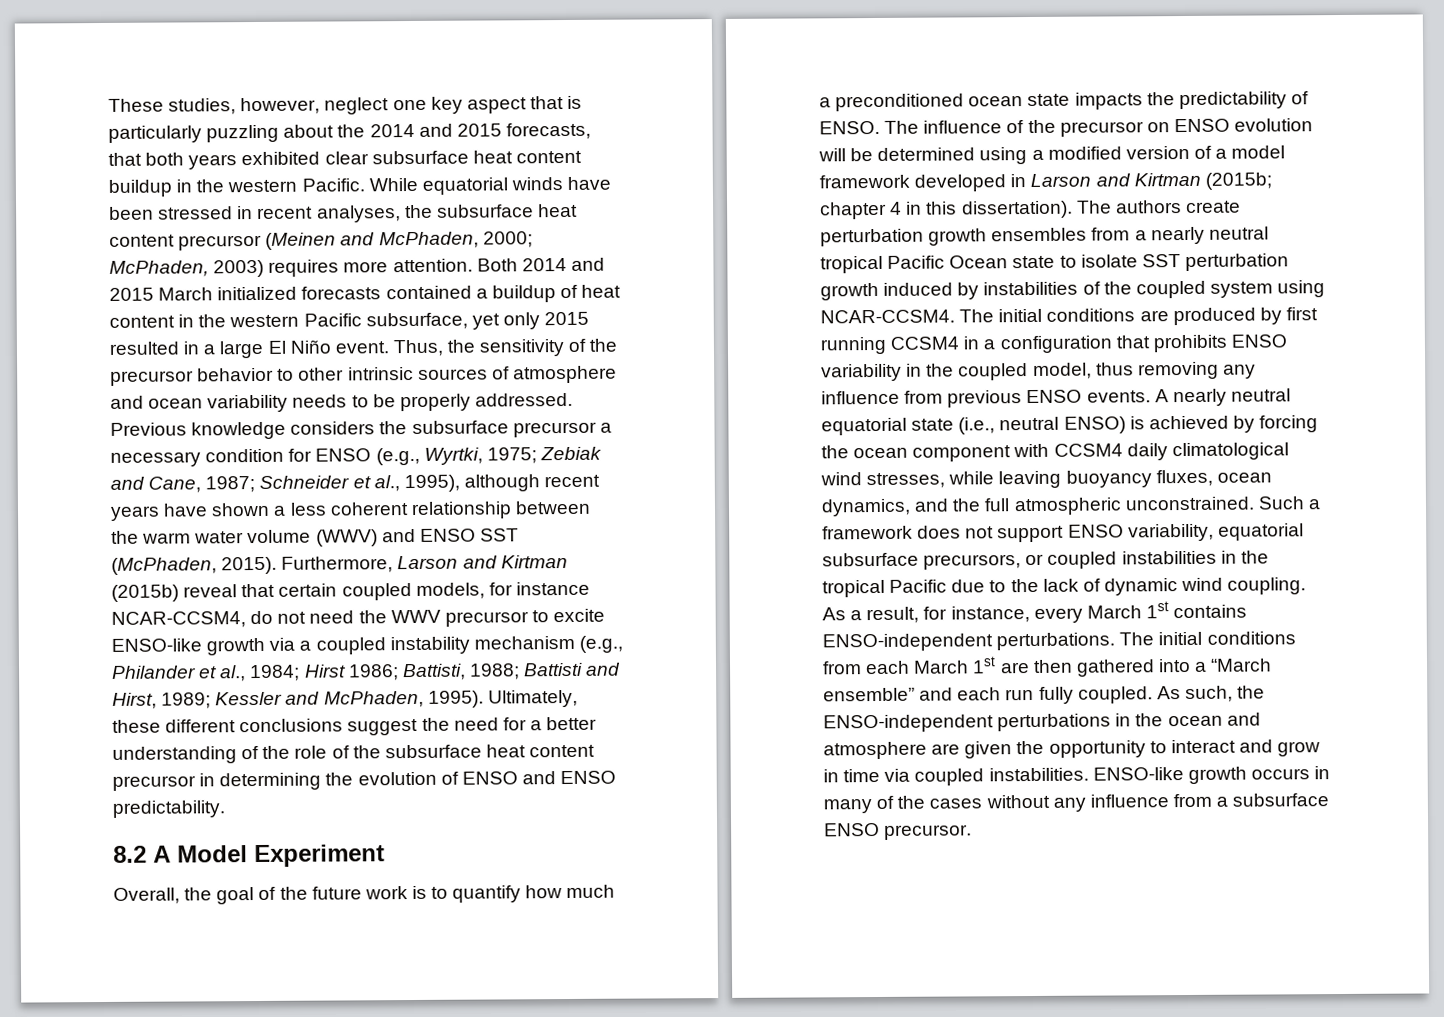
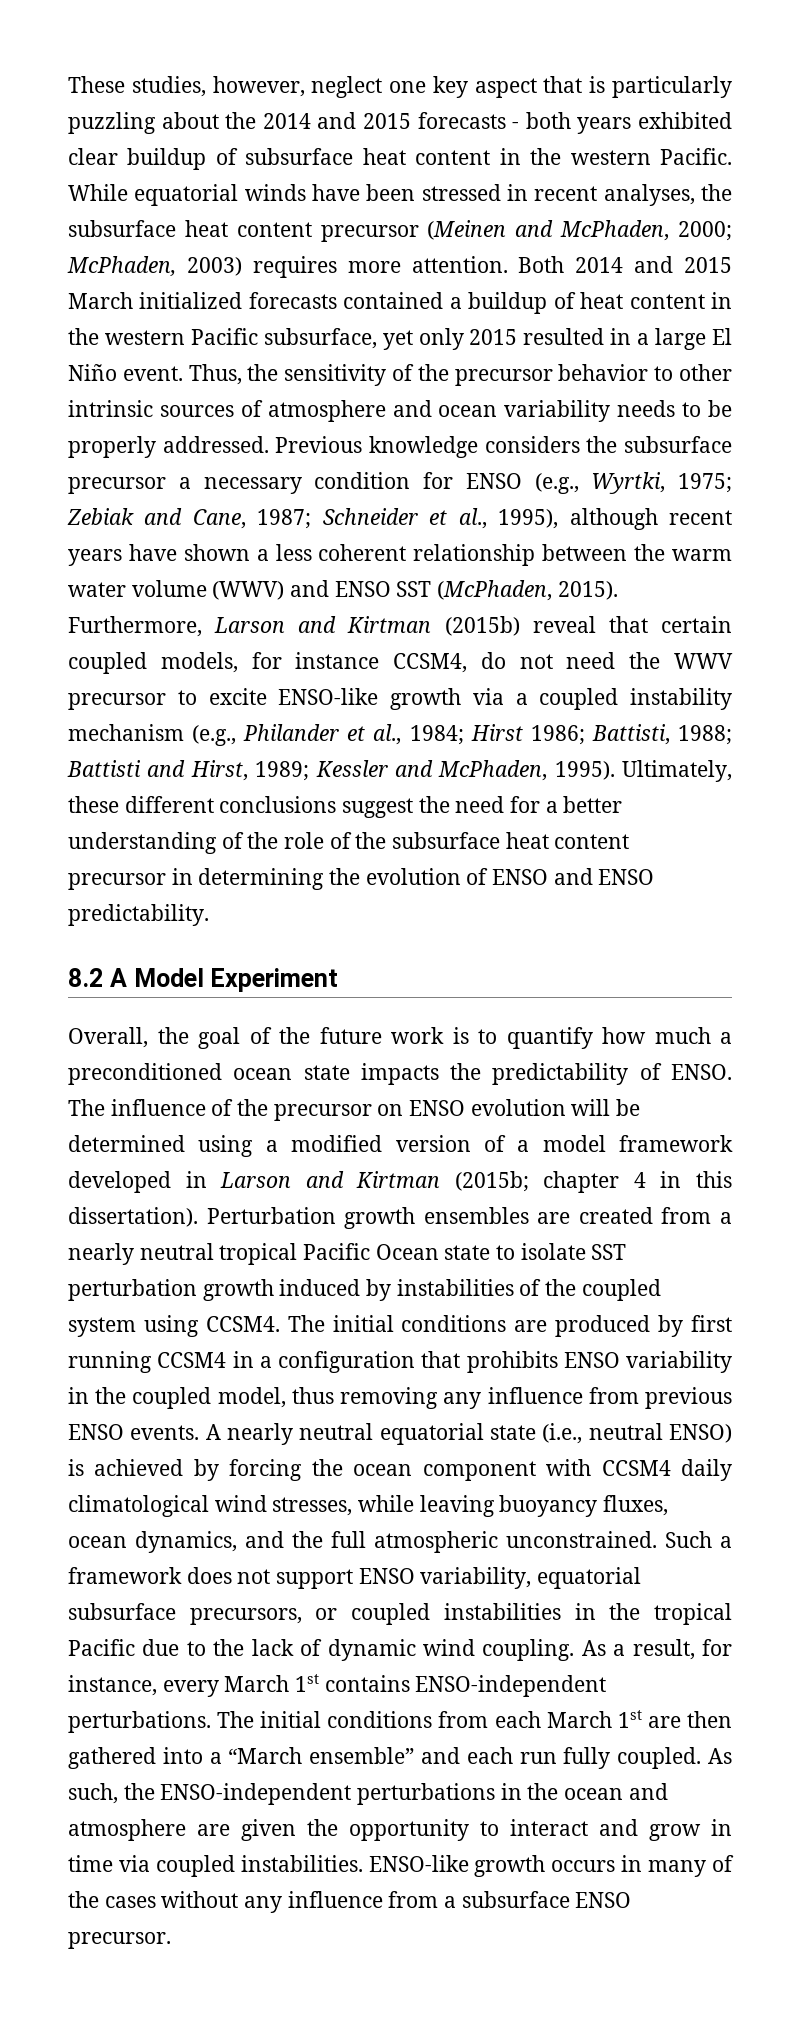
[505,122,591,140] [108,152,142,166] forecasts, that -> [417,112,520,129] forecasts -
[371,150,582,165] [108,179,172,197] subsurface heat content buildup -> [127,148,491,170] buildup of subsurface heat content
[111,611,246,628] NCAR-CCSM4, -> [393,653,468,673] CCSM4,
[1076,200,1241,214] [820,227,1088,247] The authors create perturbation growth ensembles -> [206,1207,653,1229] Perturbation growth ensembles are created
[820,309,955,324] NCAR-CCSM4. -> [205,1316,280,1332] CCSM4.

